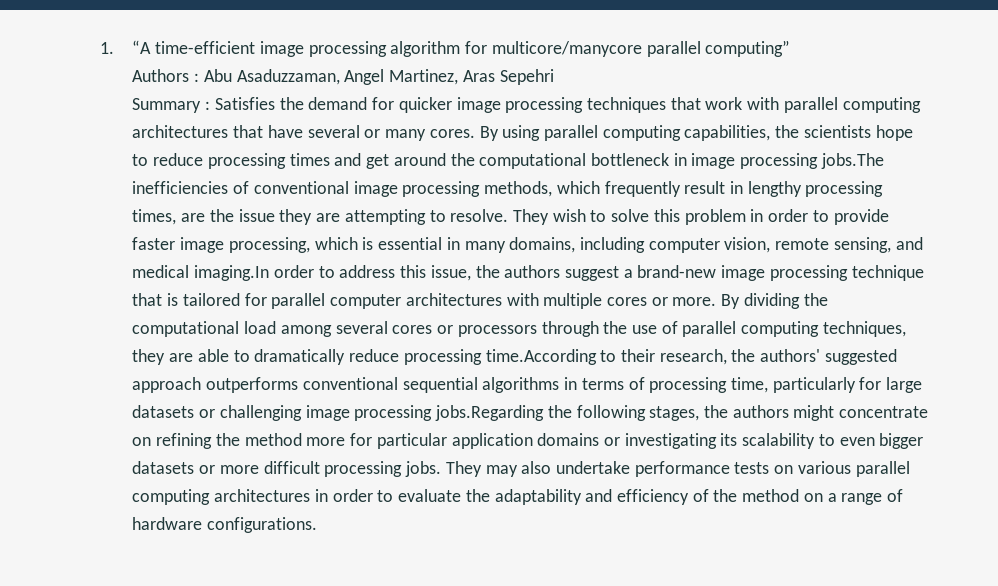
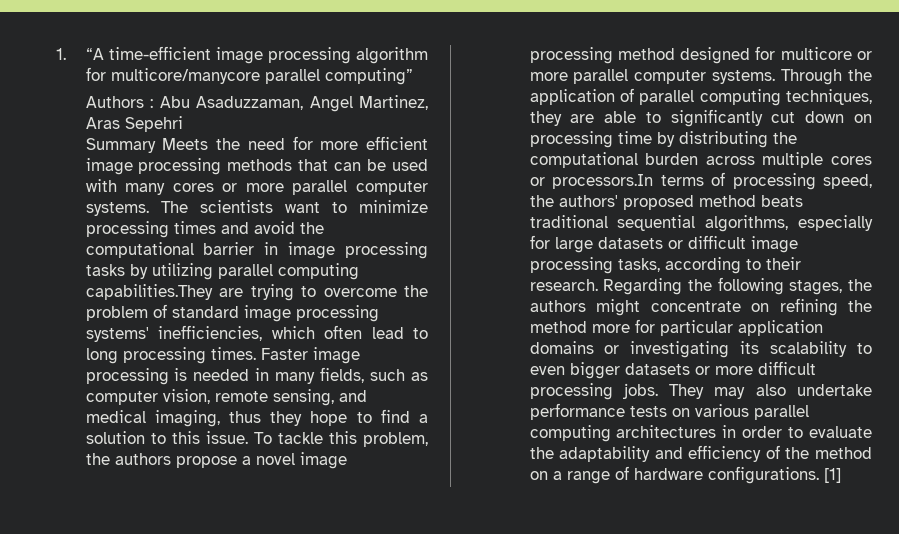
[205,97,921,113] [132,125,913,141] [132,153,204,166] : Satisfies the demand for quicker image processing techniques that work with parallel computing architectures that have several or many cores. By using parallel computing capabilities, the scientists hope to reduce -> [162,136,429,150] [85,158,428,175] [85,179,428,195] [85,200,428,216] Meets the need for more efficient image processing methods that can be used with many cores or more parallel computer systems. The scientists want to minimize
[366,153,669,169] get around the computational bottleneck -> [253,221,324,234] [85,242,255,258] avoid the computational barrier
[820,153,884,169] [132,181,884,197] [132,209,889,225] [132,237,645,253] jobs.The inefficiencies of conventional image processing methods, which frequently result in lengthy processing times, are the issue they are attempting to resolve. They wish to solve this problem in order to provide faster image processing, which is essential in many domains, including -> [85,263,359,280] [85,284,429,301] [85,304,379,322] [85,325,429,342] [85,347,360,364] [85,367,428,385] tasks by utilizing parallel computing capabilities.They are trying to overcome the problem of standard image processing systems' inefficiencies, which often lead to long processing times. Faster image processing is needed in many fields, such as
[194,265,924,281] [132,293,828,309] [132,321,657,337] imaging.In order to address this issue, the authors suggest a brand-new image processing technique that is tailored for parallel computer architectures with multiple cores or more. By dividing the computational load among several cores or processors through the use -> [154,409,428,427] [85,431,429,447] [85,452,347,469] [529,46,872,64] [529,69,872,85] [529,89,615,105] imaging, thus they hope to find a solution to this issue. To tackle this problem, the authors propose a novel image processing method designed for multicore or more parallel computer systems. Through the application
[254,349,897,365] [132,377,856,393] dramatically reduce processing time.According to their research, the authors' suggested approach outperforms conventional sequential algorithms in terms of processing time, particularly -> [670,109,872,127] [529,131,797,148] [529,152,872,168] [529,172,872,190] [529,195,803,210] [529,215,873,232] significantly cut down on processing time by distributing the computational burden across multiple cores or processors.In terms of processing speed, the authors' proposed method beats traditional sequential algorithms, especially
[219,405,545,421] challenging image processing jobs.Regarding -> [687,235,798,253] [529,257,801,274] [529,278,683,295] difficult image processing tasks, according to their research. Regarding
(318, 525) none -> [823,468,841,483] [1]

